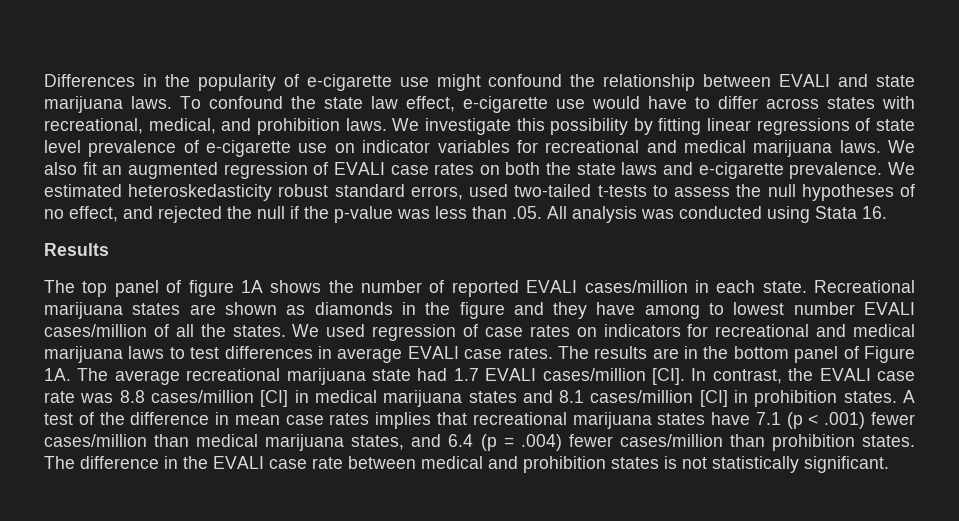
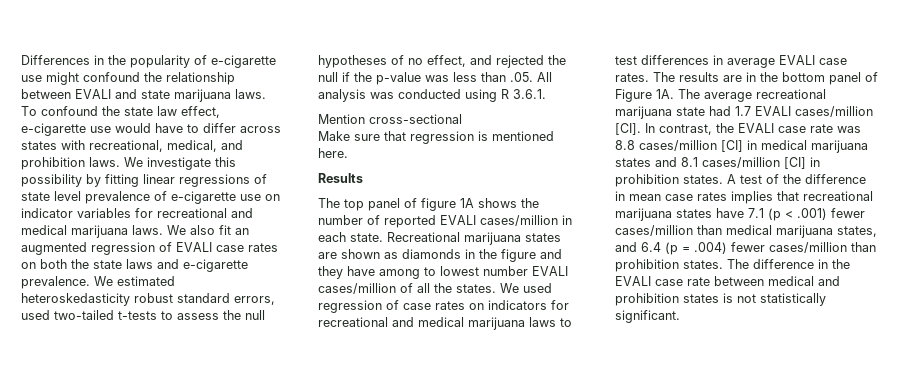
[815,206,887,219] Stata 16. -> [501,89,546,99] [318,114,462,124] [318,131,554,144] [318,148,348,158] R 3.6.1. // Mention cross-sectional // Make sure that regression is mentioned here.

